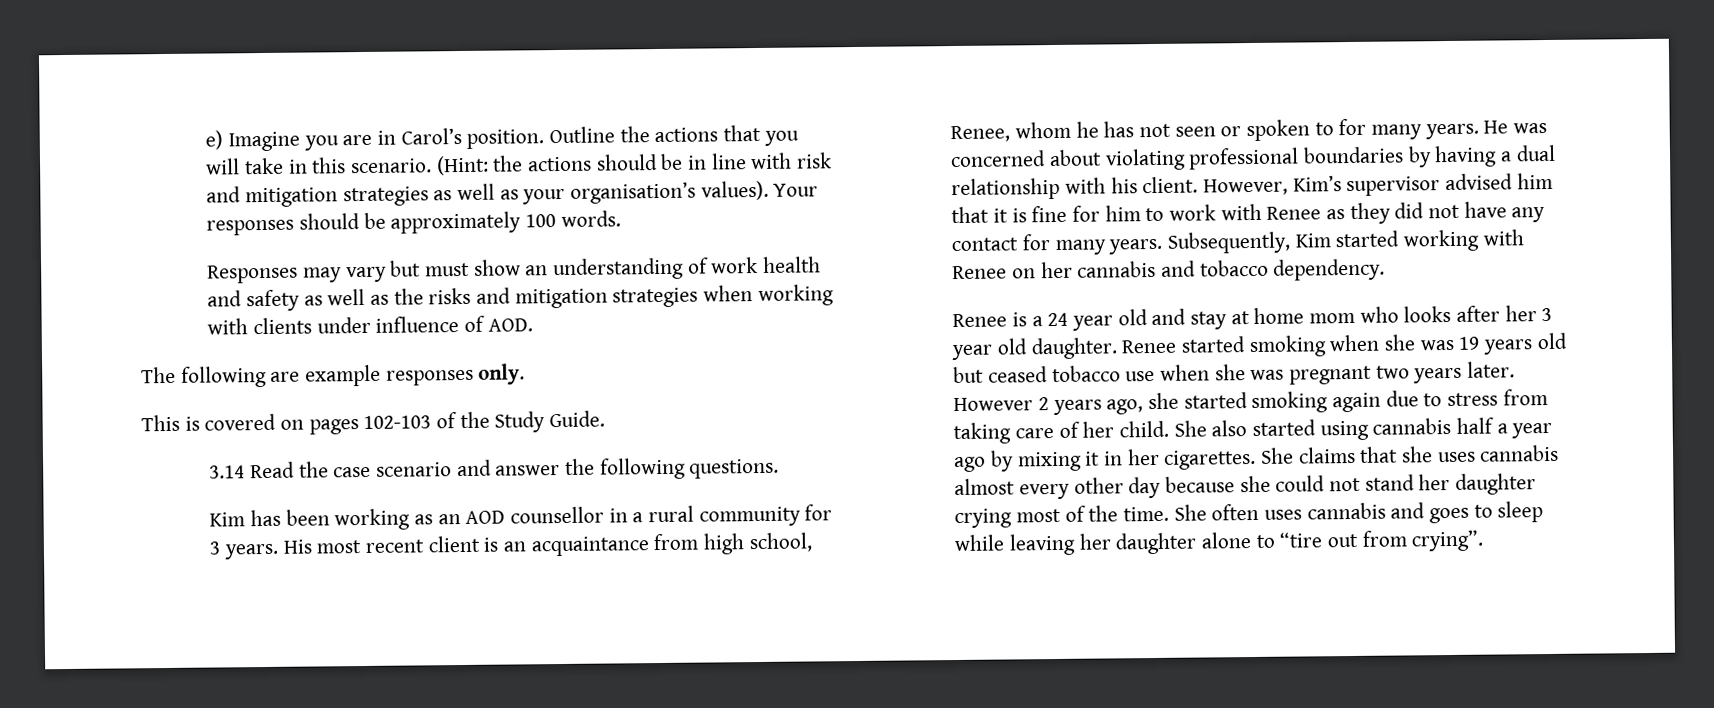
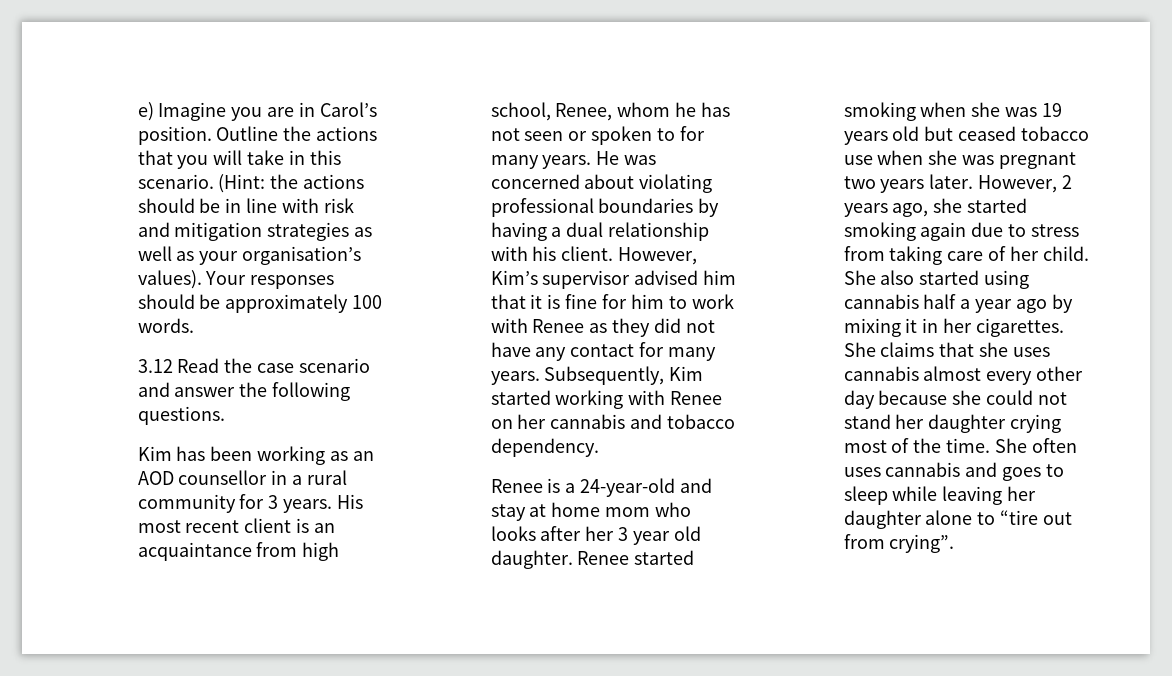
[207,256,822,284] [207,284,834,312] [207,315,533,335] [141,363,526,388] [141,410,606,435] [209,465,246,479] Responses may vary but must show an understanding of work health and safety as well as the risks and mitigation strategies when working with clients under influence of AOD. // The following are example responses only. // This is covered on pages 102-103 of the Study Guide. // 3.14 -> [137,359,173,373] 3.12
[1047,309,1148,331] 24 year old -> [580,478,676,497] 24-year-old
[953,397,1034,412] However -> [978,175,1058,193] However,

